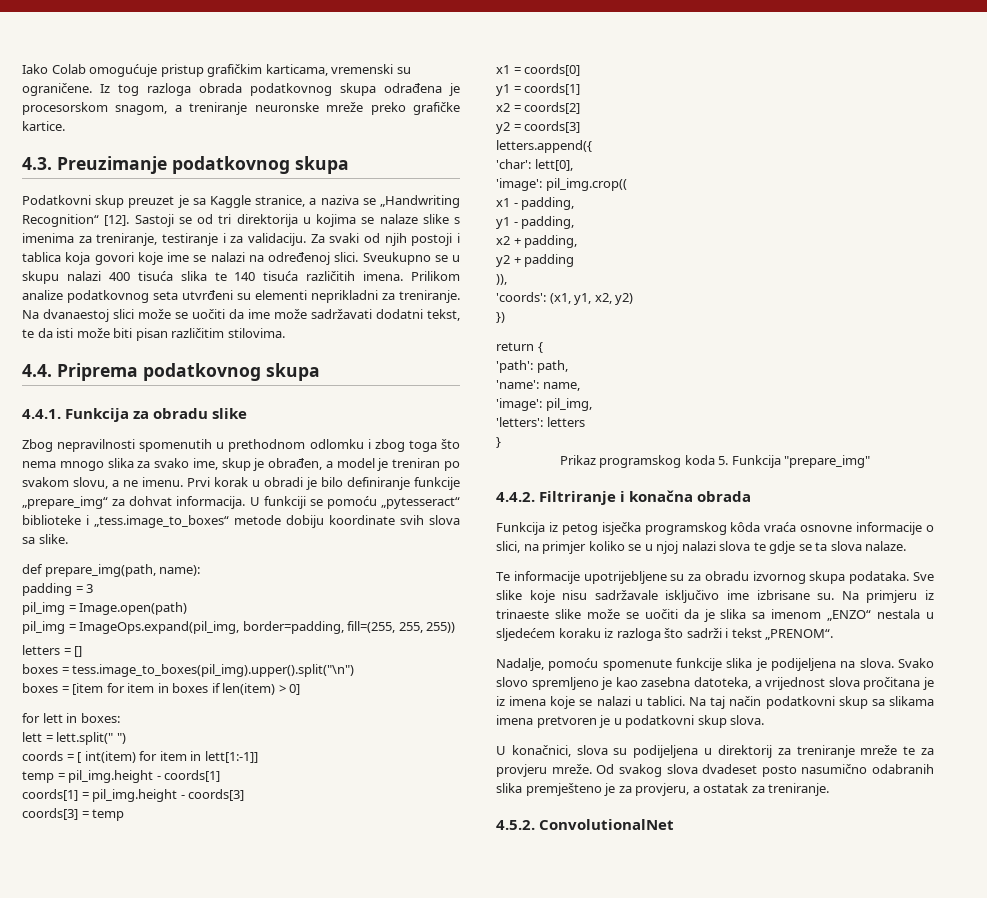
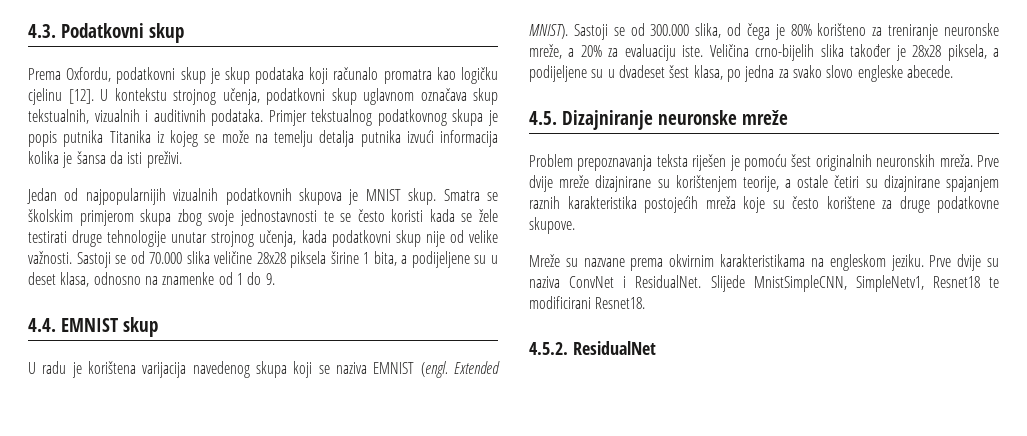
[22,64,411,77] [22,83,460,96] [22,102,460,115] [22,121,65,131] [22,156,349,174] [22,195,460,208] [22,214,460,227] [22,233,461,246] [22,252,460,265] [22,271,460,284] [22,290,460,303] [22,309,460,322] [22,328,285,341] [22,363,320,381] [22,408,248,422] [22,439,460,452] [22,458,461,471] [22,477,460,490] [22,496,460,509] [22,515,460,528] [22,534,68,544] [22,564,201,577] [22,583,94,596] [22,602,188,615] [22,621,456,634] [22,645,83,657] [22,664,355,677] [22,683,301,695] [22,713,120,723] [22,732,126,745] [22,751,258,763] [22,770,221,783] [22,789,245,802] [22,808,125,821] [496,64,581,76] [496,83,581,96] [496,102,581,114] [496,121,581,134] [496,140,592,153] [496,159,573,171] [496,178,627,191] [496,197,575,210] [496,216,575,229] [496,235,578,248] [496,254,575,267] [496,274,507,285] [496,292,634,305] [496,312,505,323] [496,342,543,353] [496,360,568,373] [496,380,580,391] [496,398,592,411] [496,417,585,427] [496,437,501,448] [559,455,871,468] [496,490,752,505] [496,522,935,535] [496,541,907,554] [496,571,934,584] [496,590,934,603] [496,609,934,622] [496,628,834,641] [496,658,934,671] [496,677,934,690] [496,696,934,709] [496,715,765,728] [496,745,934,758] [496,764,934,777] [496,783,830,796] Iako Colab omogućuje pristup grafičkim karticama, vremenski su ograničene. Iz tog razloga obrada podatkovnog skupa odrađena je procesorskom snagom, a treniranje neuronske mreže preko grafičke kartice. // 4.3. Preuzimanje podatkovnog skupa // Podatkovni skup preuzet je sa Kaggle stranice, a naziva se „Handwriting Recognition“ [12]. Sastoji se od tri direktorija u kojima se nalaze slike s imenima za treniranje, testiranje i za validaciju. Za svaki od njih postoji i tablica koja govori koje ime se nalazi na određenoj slici. Sveukupno se u skupu nalazi 400 tisuća slika te 140 tisuća različitih imena. Prilikom analize podatkovnog seta utvrđeni su elementi neprikladni za treniranje. Na dvanaestoj slici može se uočiti da ime može sadržavati dodatni tekst, te da isti može biti pisan različitim stilovima. // 4.4. Priprema podatkovnog skupa // 4.4.1. Funkcija za obradu slike // Zbog nepravilnosti spomenutih u prethodnom odlomku i zbog toga što nema mnogo slika za svako ime, skup je obrađen, a model je treniran po svakom slovu, a ne imenu. Prvi korak u obradi je bilo definiranje funkcije „prepare_img“ za dohvat informacija. U funkciji se pomoću „pytesseract“ biblioteke i „tess.image_to_boxes“ metode dobiju koordinate svih slova sa slike. // def prepare_img(path, name): // padding = 3 // pil_img = Image.open(path) // pil_img = ImageOps.expand(pil_img, border=padding, fill=(255, 255, 255)) // letters = [] // boxes = tess.image_to_boxes(pil_img).upper().split("\n") // boxes = [item for item in boxes if len(item) > 0] // for lett in boxes: // lett = lett.split(" ") // coords = [ int(item) for item in lett[1:-1]] // temp = pil_img.height - coords[1] // coords[1] = pil_img.height - coords[3] // coords[3] = temp // x1 = coords[0] // y1 = coords[1] // x2 = coords[2] // y2 = coords[3] // letters.append({ // 'char': lett[0], // 'image': pil_img.crop(( // x1 - padding, // y1 - padding, // x2 + padding, // y2 + padding // )), // 'coords': (x1, y1, x2, y2) // }) // return { // 'path': path, // 'name': name, // 'image': pil_img, // 'letters': letters // } // Prikaz programskog koda 5. Funkcija "prepare_img" // 4.4.2. Filtriranje i konačna obrada // Funkcija iz petog isječka programskog kôda vraća osnovne informacije o slici, na primjer koliko se u njoj nalazi slova te gdje se ta slova nalaze. // Te informacije upotrijebljene su za obradu izvornog skupa podataka. Sve slike koje nisu sadržavale isključivo ime izbrisane su. Na primjeru iz trinaeste slike može se uočiti da je slika sa imenom „ENZO“ nestala u sljedećem koraku iz razloga što sadrži i tekst „PRENOM“. // Nadalje, pomoću spomenute funkcije slika je podijeljena na slova. Svako slovo spremljeno je kao zasebna datoteka, a vrijednost slova pročitana je iz imena koje se nalazi u tablici. Na taj način podatkovni skup sa slikama imena pretvoren je u podatkovni skup slova. // U konačnici, slova su podijeljena u direktorij za treniranje mreže te za provjeru mreže. Od svakog slova dvadeset posto nasumično odabranih slika premješteno je za provjeru, a ostatak za treniranje. -> [28,23,184,43] [28,67,499,84] [28,88,498,105] [28,109,498,126] [28,130,498,147] [28,151,182,168] [27,188,498,205] [28,209,498,226] [28,230,498,247] [28,251,499,268] [28,272,275,287] [28,317,158,337] [28,361,500,378] [529,23,999,40] [529,44,999,61] [529,65,953,82] [529,110,788,130] [529,154,999,171] [529,175,999,192] [529,196,999,213] [529,217,575,234] [529,254,999,271] [529,275,999,292] [529,296,646,309] 4.3. Podatkovni skup // Prema Oxfordu, podatkovni skup je skup podataka koji računalo promatra kao logičku cjelinu [12]. U kontekstu strojnog učenja, podatkovni skup uglavnom označava skup tekstualnih, vizualnih i auditivnih podataka. Primjer tekstualnog podatkovnog skupa je popis putnika Titanika iz kojeg se može na temelju detalja putnika izvući informacija kolika je šansa da isti preživi. // Jedan od najpopularnijih vizualnih podatkovnih skupova je MNIST skup. Smatra se školskim primjerom skupa zbog svoje jednostavnosti te se često koristi kada se žele testirati druge tehnologije unutar strojnog učenja, kada podatkovni skup nije od velike važnosti. Sastoji se od 70.000 slika veličine 28x28 piksela širine 1 bita, a podijeljene su u deset klasa, odnosno na znamenke od 1 do 9. // 4.4. EMNIST skup // U radu je korištena varijacija navedenog skupa koji se naziva EMNIST (engl. Extended MNIST). Sastoji se od 300.000 slika, od čega je 80% korišteno za treniranje neuronske mreže, a 20% za evaluaciju iste. Veličina crno-bijelih slika također je 28x28 piksela, a podijeljene su u dvadeset šest klasa, po jedna za svako slovo engleske abecede. // 4.5. Dizajniranje neuronske mreže // Problem prepoznavanja teksta riješen je pomoću šest originalnih neuronskih mreža. Prve dvije mreže dizajnirane su korištenjem teorije, a ostale četiri su dizajnirane spajanjem raznih karakteristika postojećih mreža koje su često korištene za druge podatkovne skupove. // Mreže su nazvane prema okvirnim karakteristikama na engleskom jeziku. Prve dvije su naziva ConvNet i ResidualNet. Slijede MnistSimpleCNN, SimpleNetv1, Resnet18 te modificirani Resnet18.
[539,819,675,830] ConvolutionalNet -> [572,341,656,355] ResidualNet

